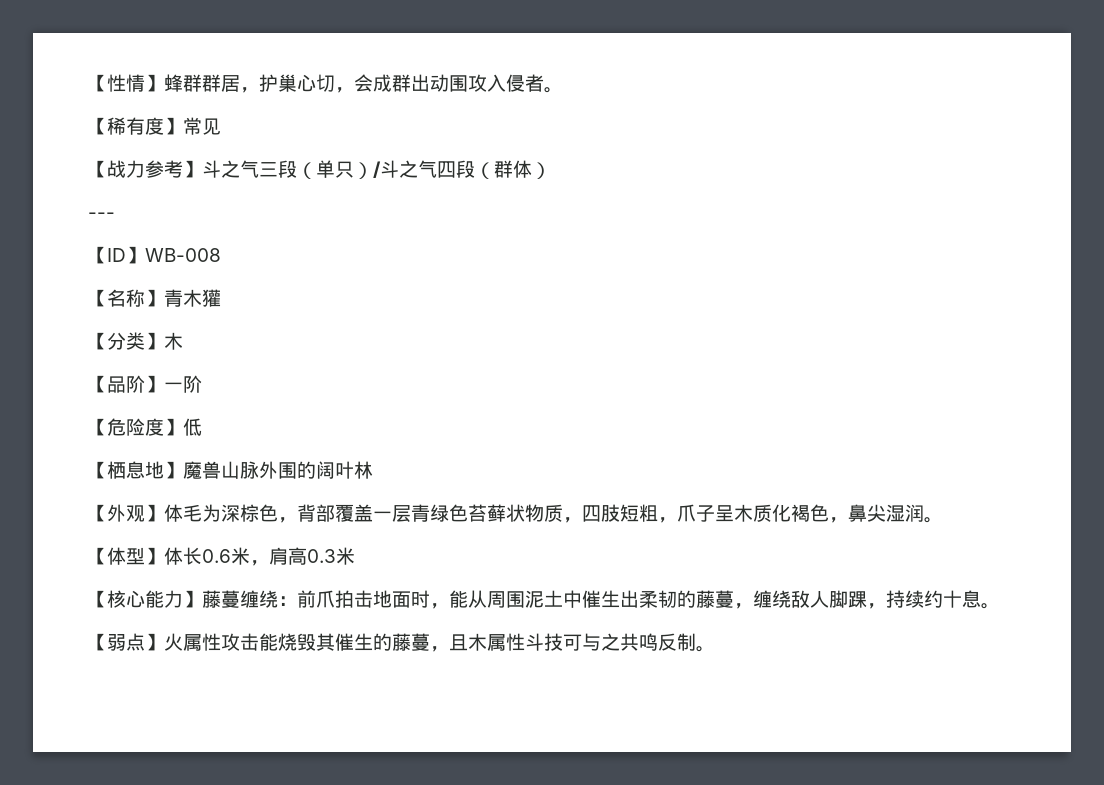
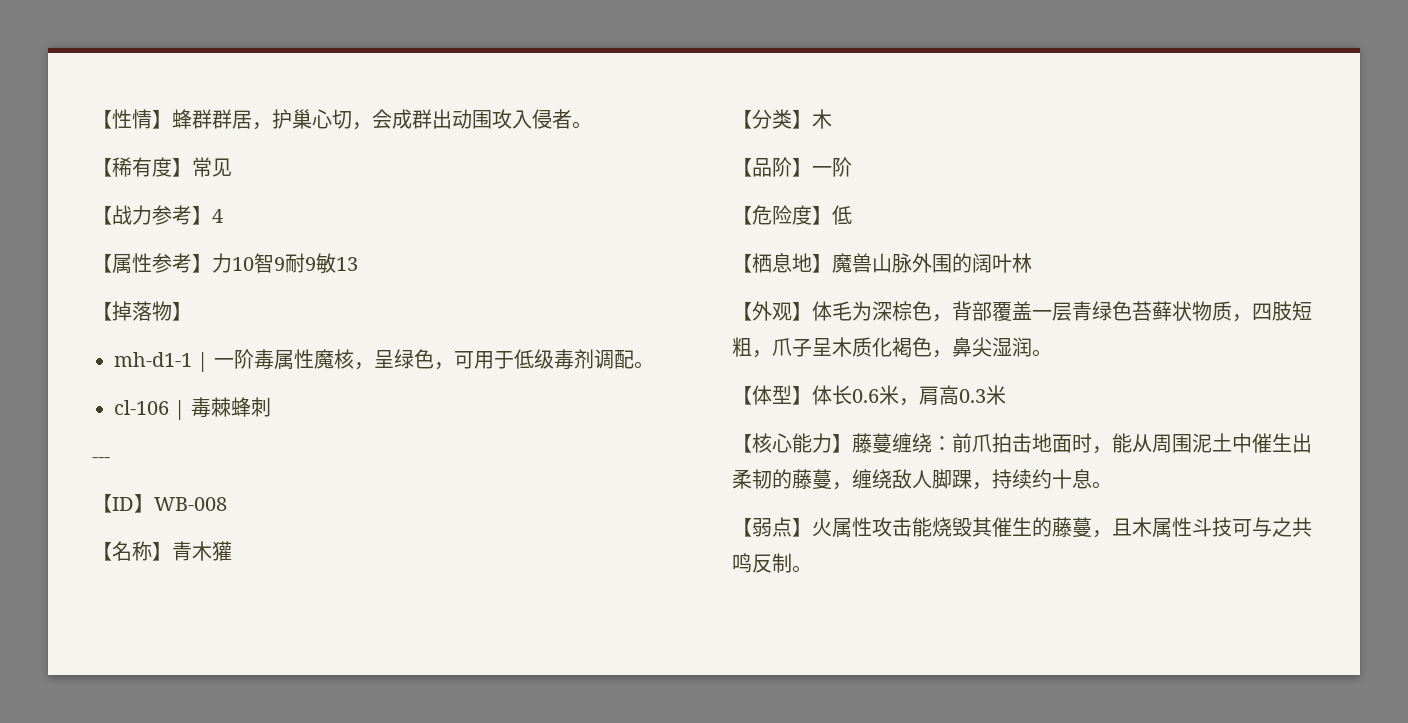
[202,160,551,179] 斗之气三段（单只）/斗之气四段（群体） -> [212,209,223,223] [92,253,358,274] [92,301,192,321] [114,349,654,372] [114,397,271,420] 4 // 【属性参考】力10智9耐9敏13 // 【掉落物】 // mh-d1-1 | 一阶毒属性魔核，呈绿色，可用于低级毒剂调配。 // cl-106 | 毒棘蜂刺

